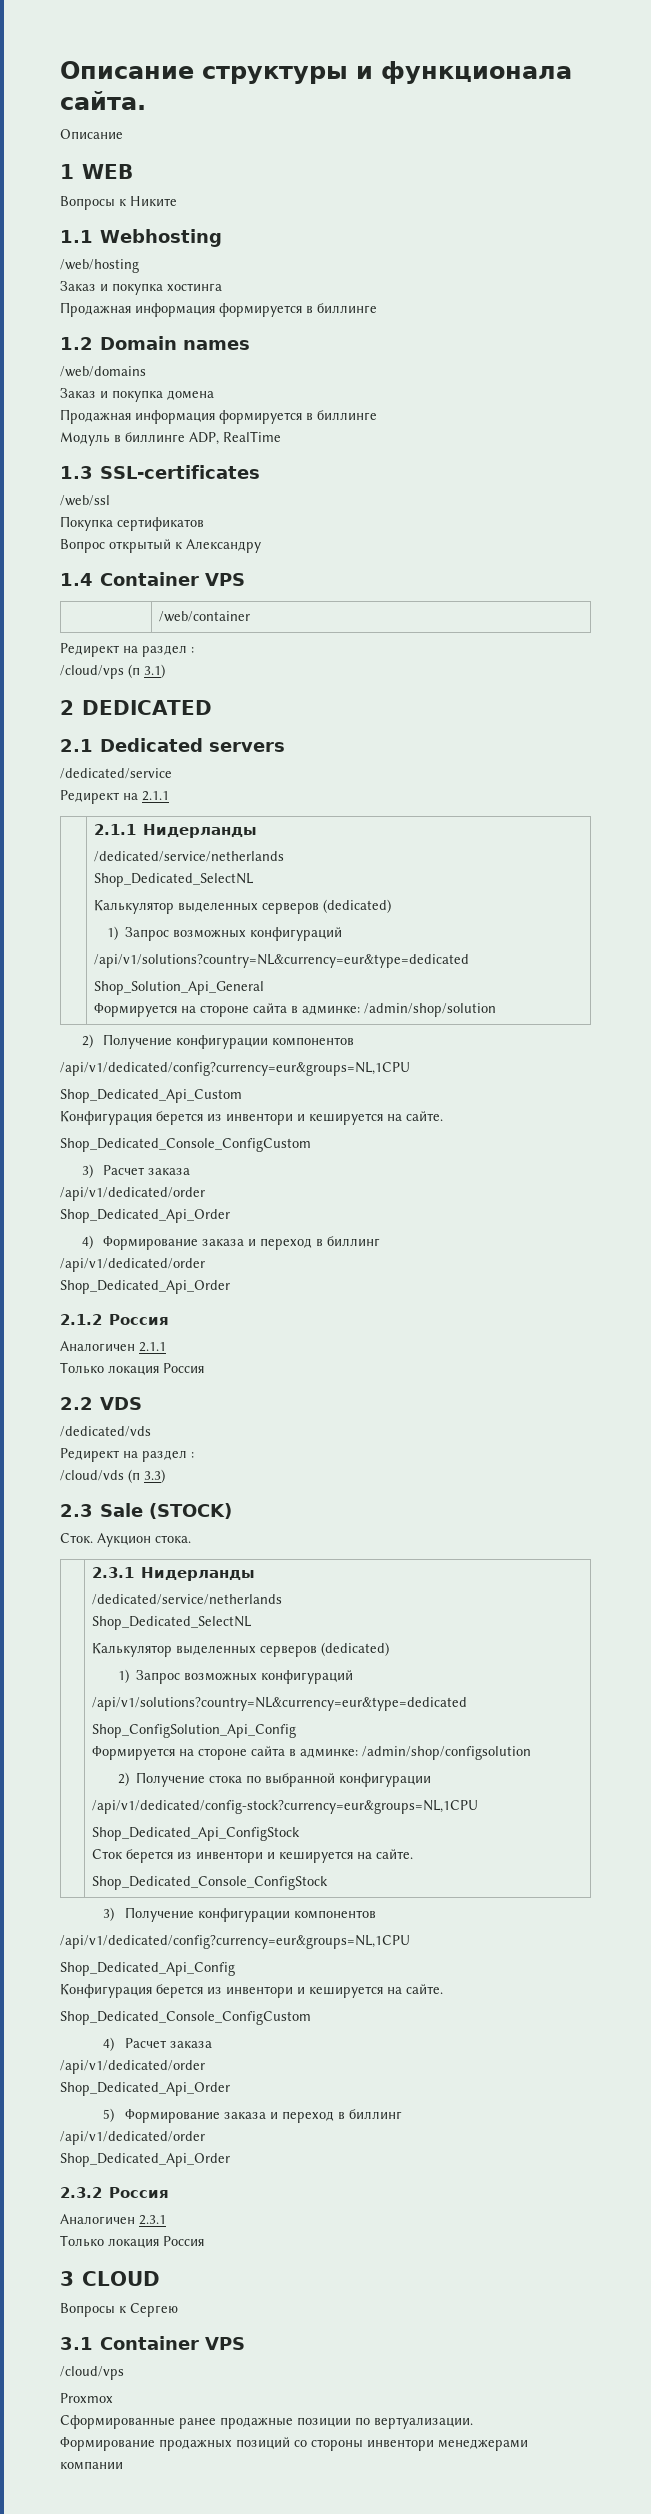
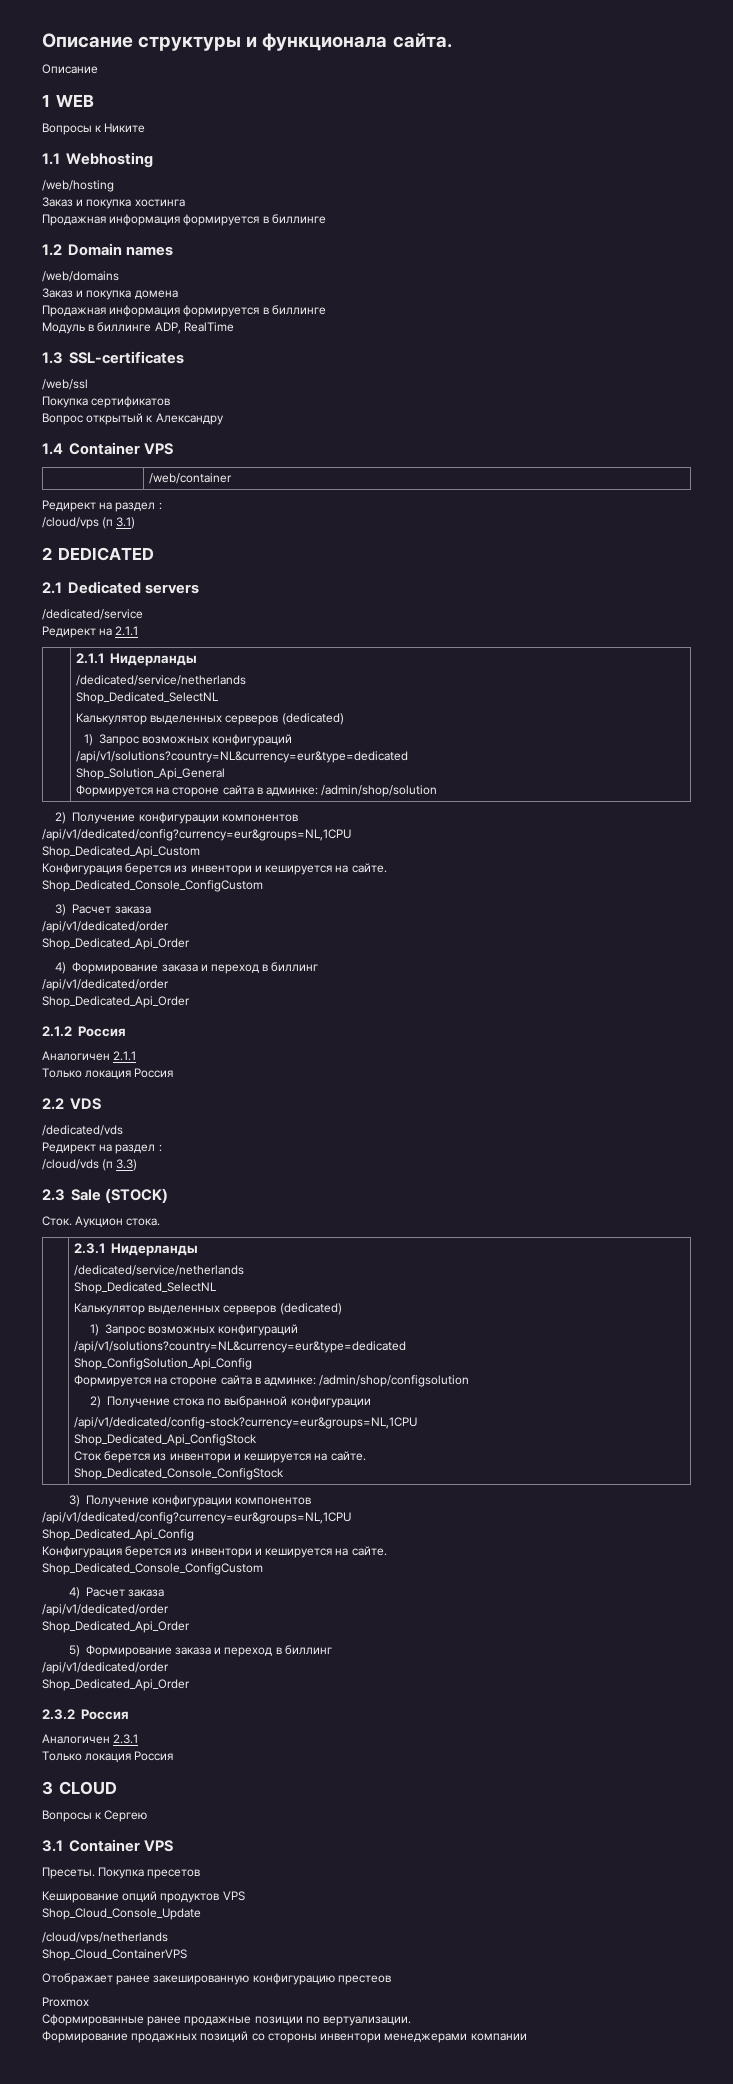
[60,2366,124,2380] /cloud/vps -> [42,1867,201,1879] [42,1891,245,1903] [42,1908,201,1920] [42,1932,168,1944] [42,1949,187,1961] [42,1973,391,1985] Пресеты. Покупка пресетов // Кеширование опций продуктов VPS // Shop_Cloud_Console_Update // /cloud/vps/netherlands // Shop_Cloud_ContainerVPS // Отображает ранее закешированную конфигурацию престеов

